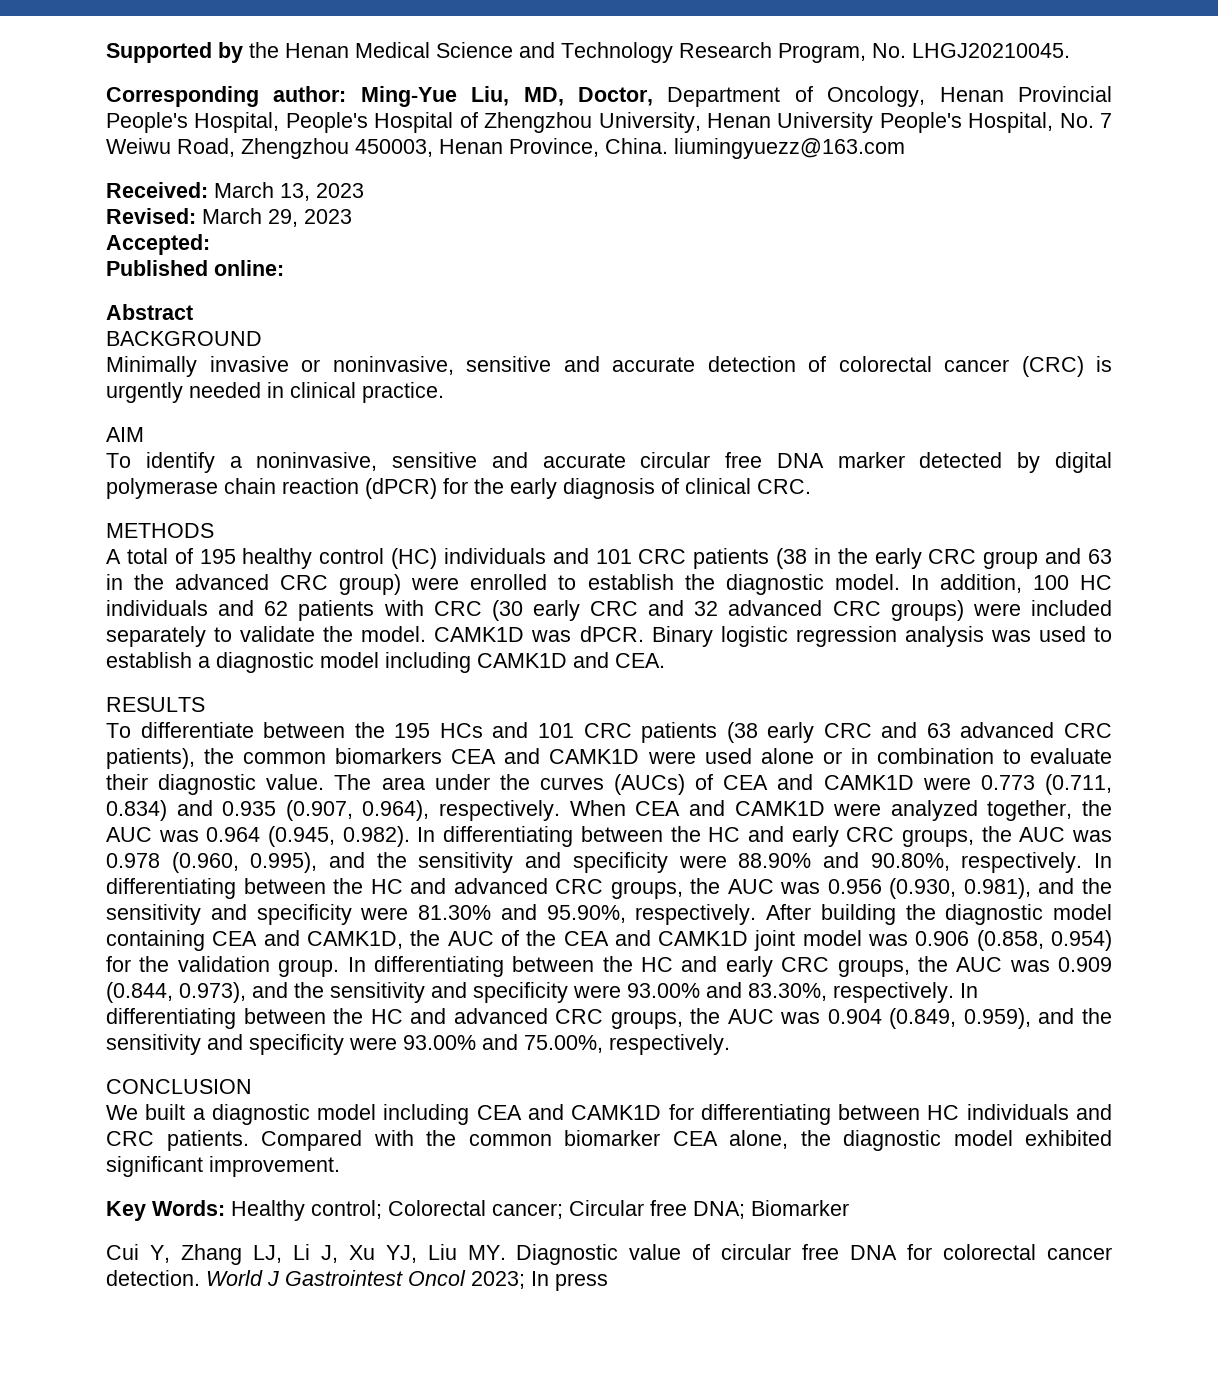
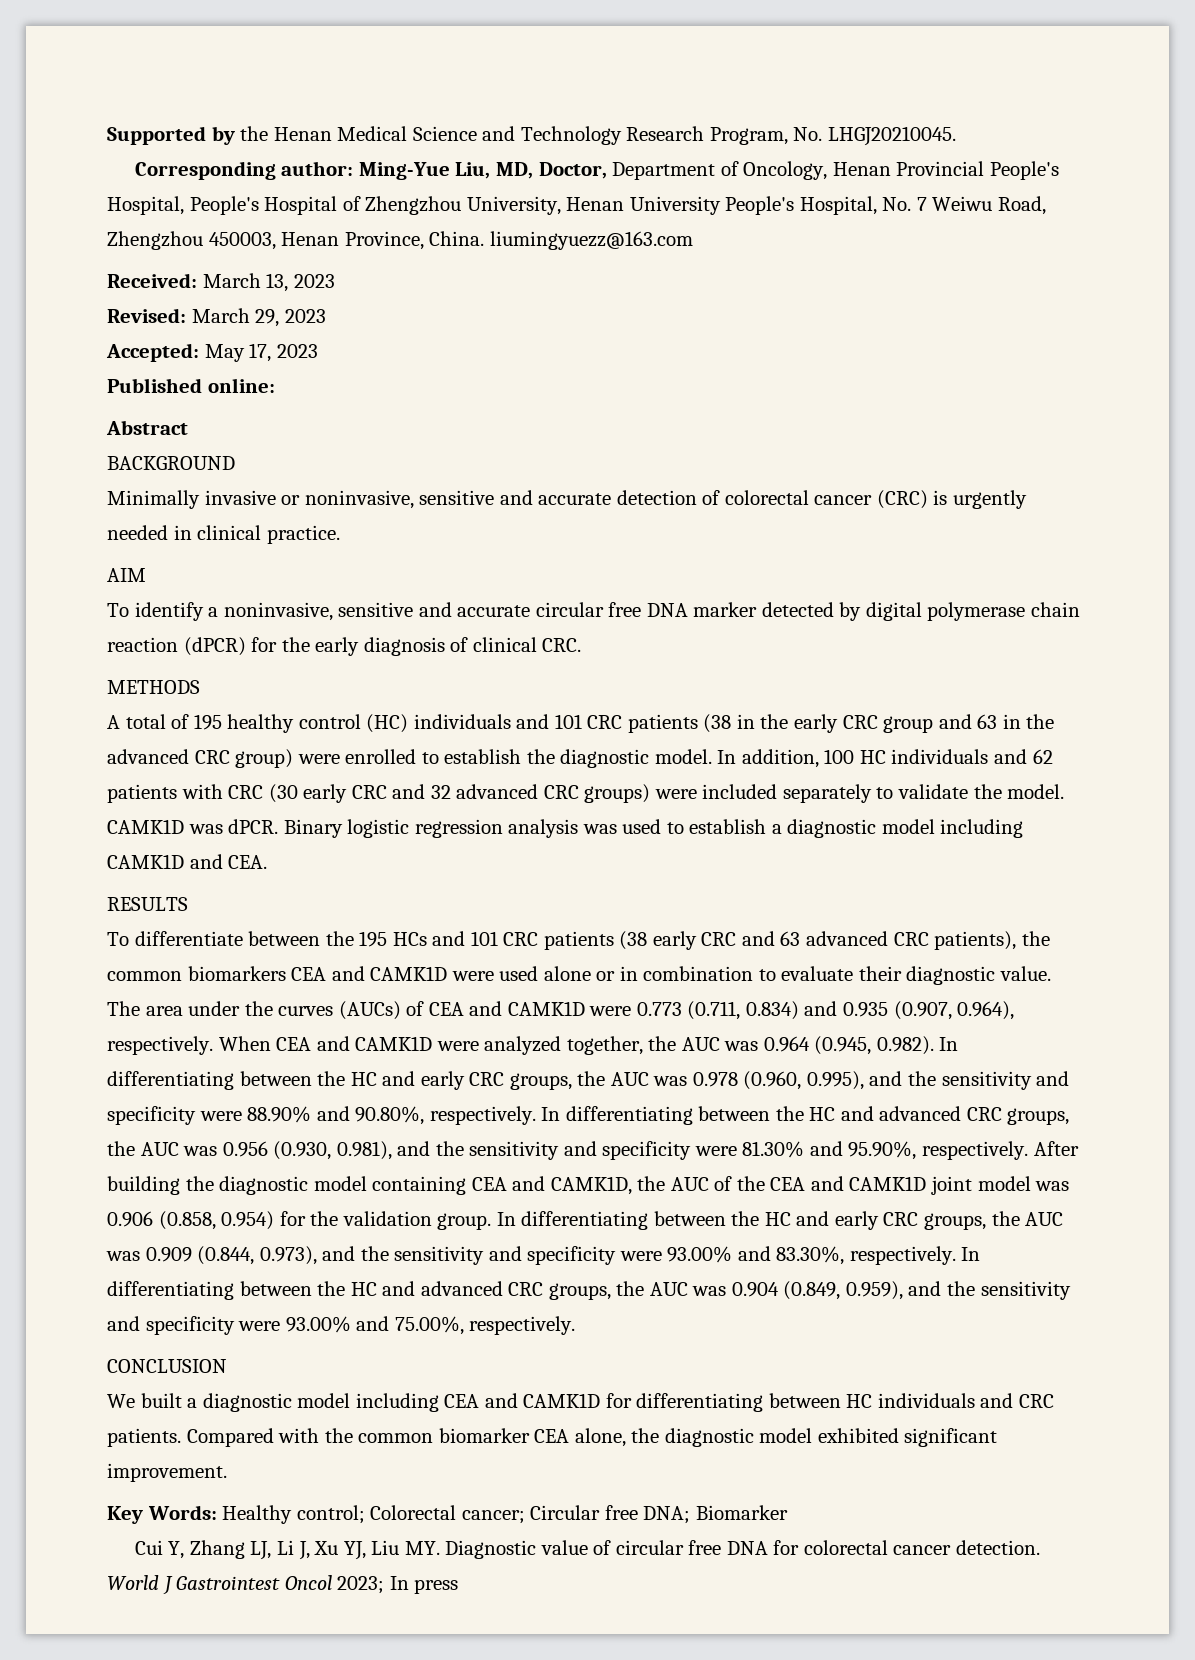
(210, 244) none -> [204,343,318,362] May 17, 2023

